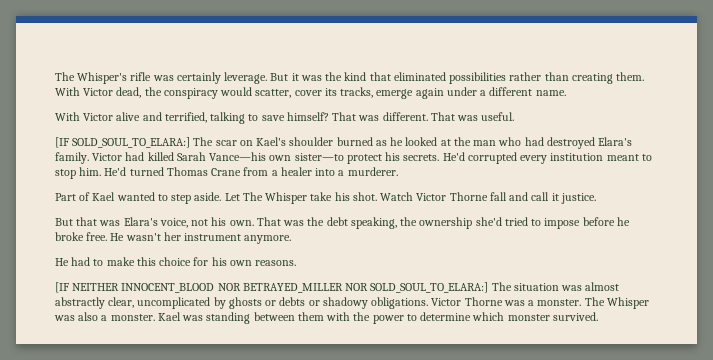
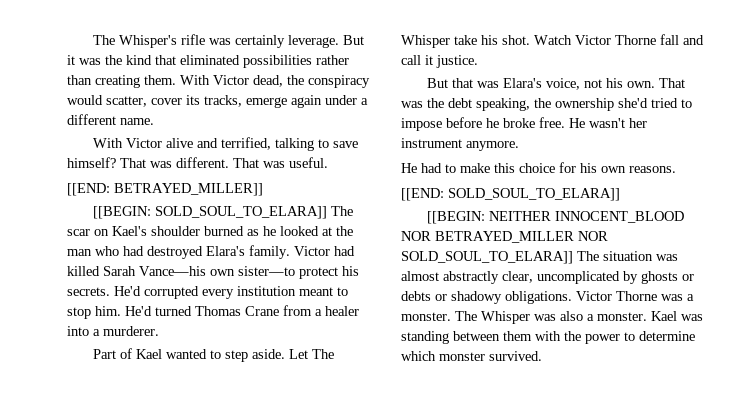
[55,137,191,148] [IF SOLD_SOUL_TO_ELARA:] -> [67,183,263,196] [93,206,328,219] [[END: BETRAYED_MILLER]] // [[BEGIN: SOLD_SOUL_TO_ELARA]]
[55,282,69,293] [IF -> [401,188,620,201] [427,211,486,224] [[END: SOLD_SOUL_TO_ELARA]] // [[BEGIN:
[370,282,489,293] SOLD_SOUL_TO_ELARA:] -> [401,251,573,264] SOLD_SOUL_TO_ELARA]]

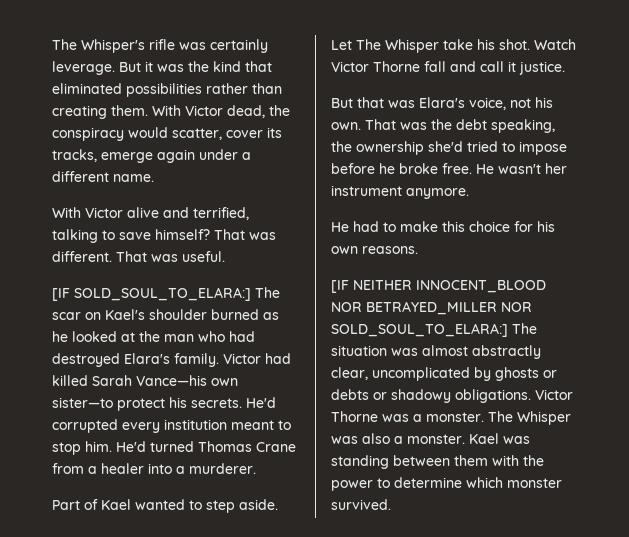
[67,183,263,196] [93,206,328,219] [[END: BETRAYED_MILLER]] // [[BEGIN: SOLD_SOUL_TO_ELARA]] -> [52,287,251,301] [IF SOLD_SOUL_TO_ELARA:]
[401,188,620,201] [427,211,486,224] [[END: SOLD_SOUL_TO_ELARA]] // [[BEGIN: -> [331,280,349,293] [IF
[401,251,573,264] SOLD_SOUL_TO_ELARA]] -> [331,323,508,337] SOLD_SOUL_TO_ELARA:]

